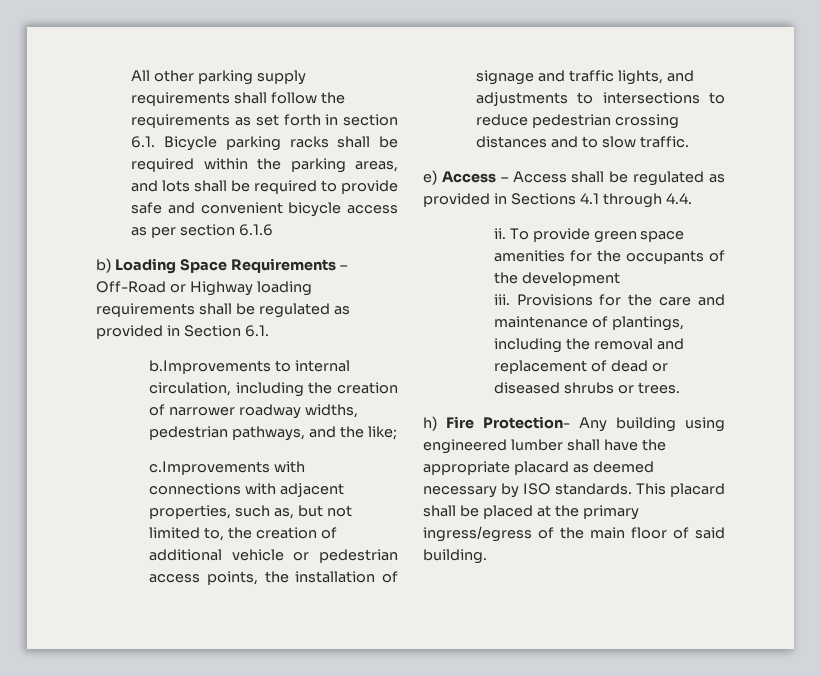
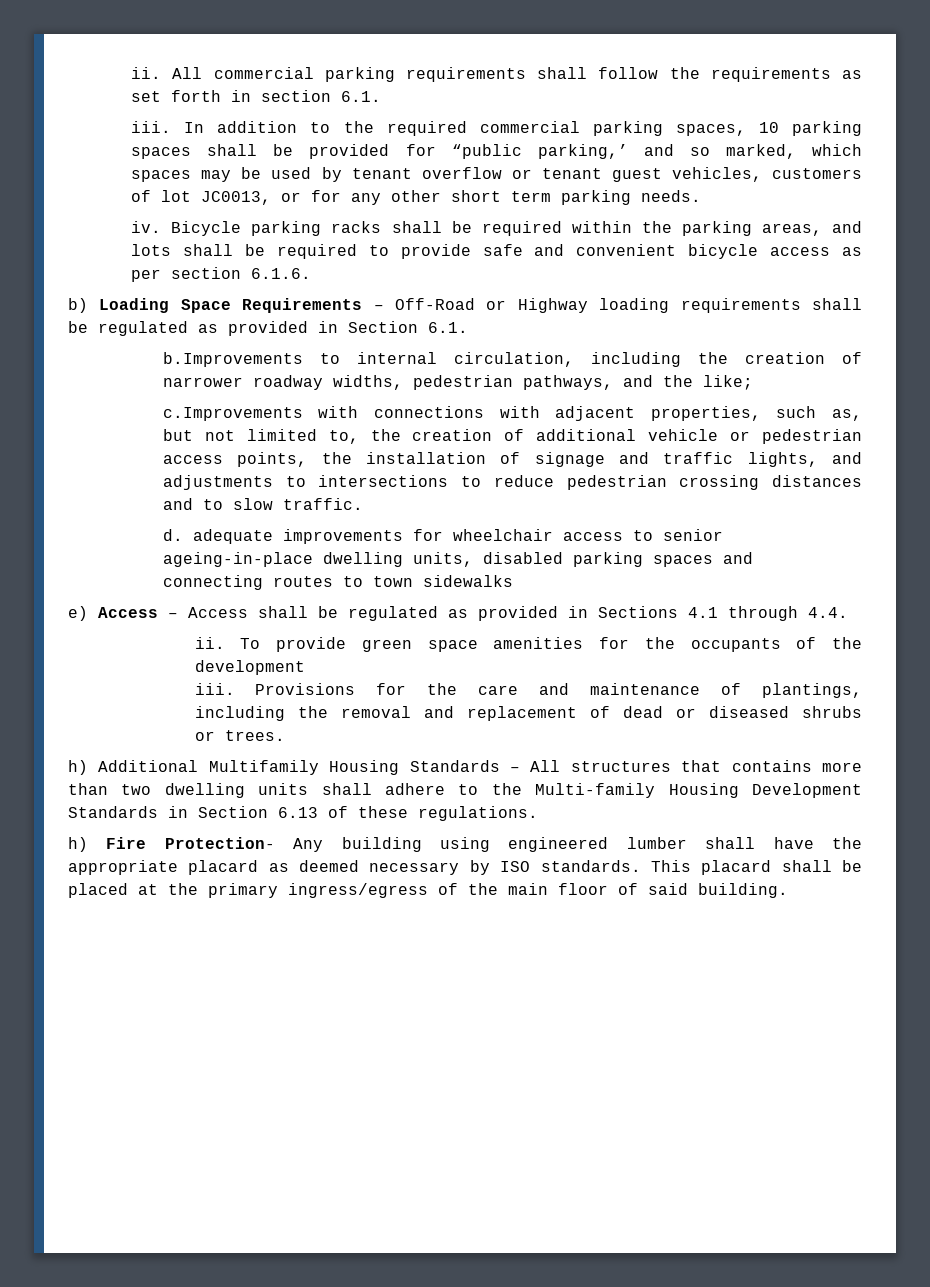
[131,70,307,85] All other parking supply -> [131,67,395,82] ii. All commercial parking
(156, 142) none -> [131,121,863,136] [131,144,863,159] [131,167,862,182] [131,190,702,205] [131,221,162,233] // iii. In addition to the required commercial parking spaces, 10 parking spaces shall be provided for “public parking,’ and so marked, which spaces may be used by tenant overflow or tenant guest vehicles, customers of lot JC0013, or for any other short term parking needs. // iv.
[239,224,274,236] 6.1.6 -> [251,268,312,279] 6.1.6.
(689, 142) none -> [162,529,723,544] [162,552,753,567] [162,575,513,590] // d. adequate improvements for wheelchair access to senior ageing-in-place dwelling units, disabled parking spaces and connecting routes to town sidewalks
(680, 388) none -> [68,760,862,775] [68,783,862,798] [68,806,538,821] // h) Additional Multifamily Housing Standards – All structures that contains more than two dwelling units shall adhere to the Multi-family Housing Development Standards in Section 6.13 of these regulations.

